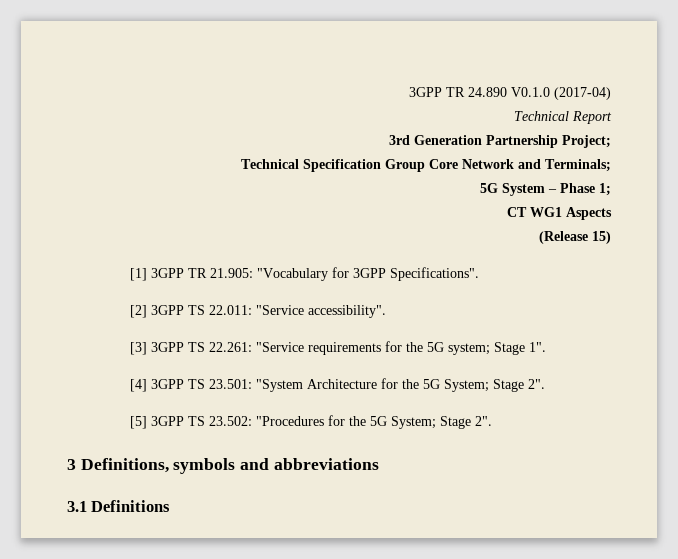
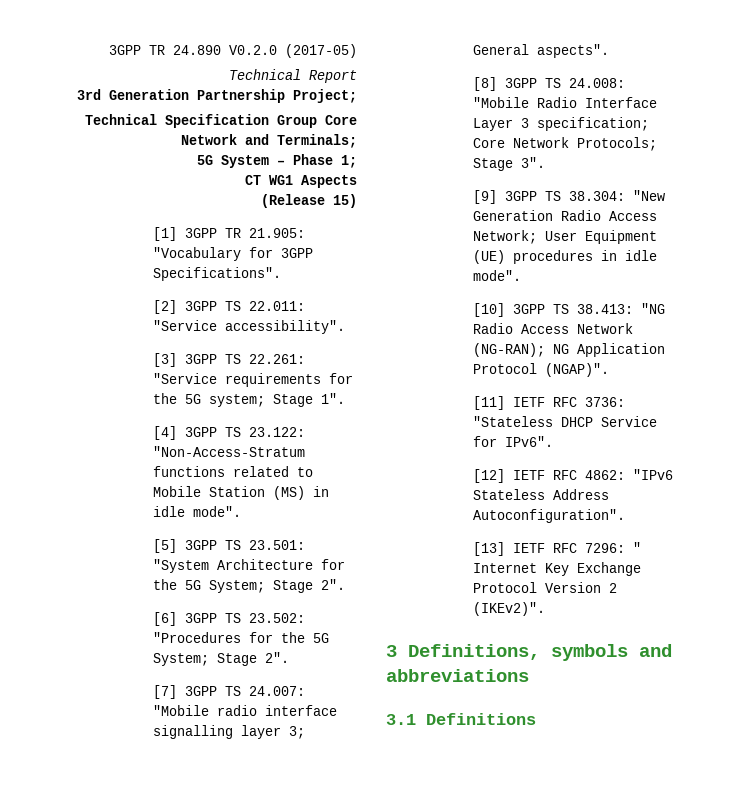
[511,87,611,100] V0.1.0 (2017-04) -> [229,44,357,58] V0.2.0 (2017-05)
(206, 384) none -> [249,427,306,437] [153,446,306,457] [153,466,314,477] [153,486,330,500] [153,506,242,517] [153,539,242,553] 23.122: "Non-Access-Stratum functions related to Mobile Station (MS) in idle mode". // [5] 3GPP TS
[130,416,148,429] [5] -> [153,612,178,626] [6]
(493, 421) none -> [153,685,306,699] [153,705,338,716] [153,725,306,739] [473,44,610,58] [473,77,626,91] [473,97,658,108] [473,117,650,131] [473,137,658,151] [473,157,546,171] [473,190,666,204] [473,210,658,221] [473,230,658,244] [473,250,658,264] [473,270,522,281] [473,303,666,317] [473,323,634,334] [473,343,666,357] [473,363,610,377] [473,396,626,410] [473,416,658,427] [473,436,554,447] [473,469,674,483] [473,489,610,500] [473,509,626,523] [473,542,642,556] [473,562,642,576] [473,582,618,593] [473,602,546,616] // [7] 3GPP TS 24.007: "Mobile radio interface signalling layer 3; General aspects". // [8] 3GPP TS 24.008: "Mobile Radio Interface Layer 3 specification; Core Network Protocols; Stage 3". // [9] 3GPP TS 38.304: "New Generation Radio Access Network; User Equipment (UE) procedures in idle mode". // [10] 3GPP TS 38.413: "NG Radio Access Network (NG-RAN); NG Application Protocol (NGAP)". // [11] IETF RFC 3736: "Stateless DHCP Service for IPv6". // [12] IETF RFC 4862: "IPv6 Stateless Address Autoconfiguration". // [13] IETF RFC 7296: " Internet Key Exchange Protocol Version 2 (IKEv2)".

